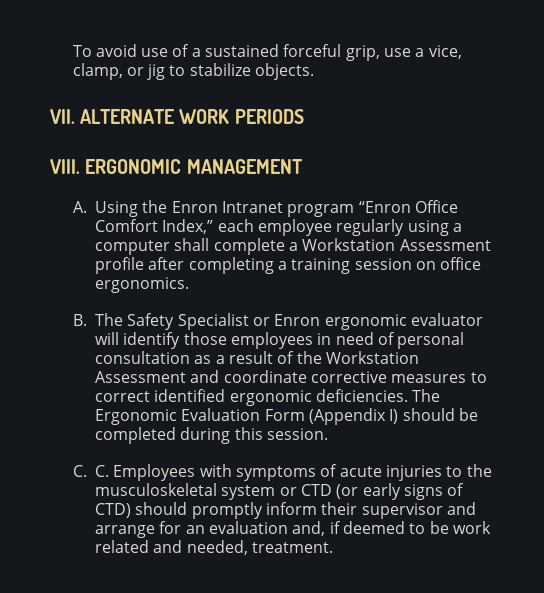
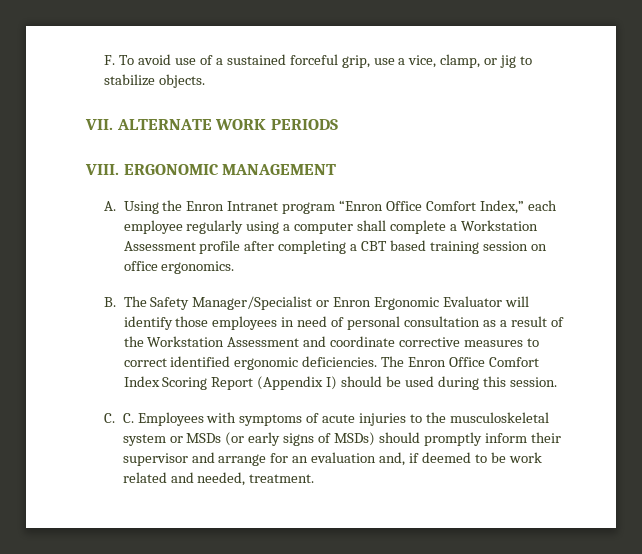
(72, 51) none -> [104,55,116,65] F.
(288, 265) none -> [361,240,427,251] CBT based
[177,313,249,330] Specialist -> [192,296,313,310] Manager/Specialist
[324,313,483,330] ergonomic evaluator -> [374,296,503,310] Ergonomic Evaluator
[95,408,305,425] Ergonomic Evaluation Form -> [408,357,539,367] [123,376,254,390] Enron Office Comfort Index Scoring Report
[95,427,177,444] completed -> [404,376,434,387] used
[301,484,333,496] CTD -> [186,433,222,443] MSDs
[95,503,132,518] CTD) -> [334,432,376,446] MSDs)

